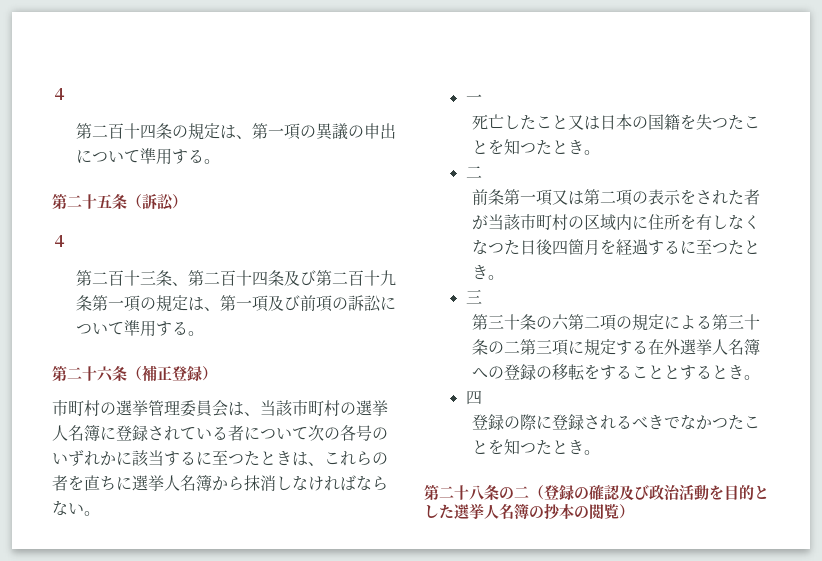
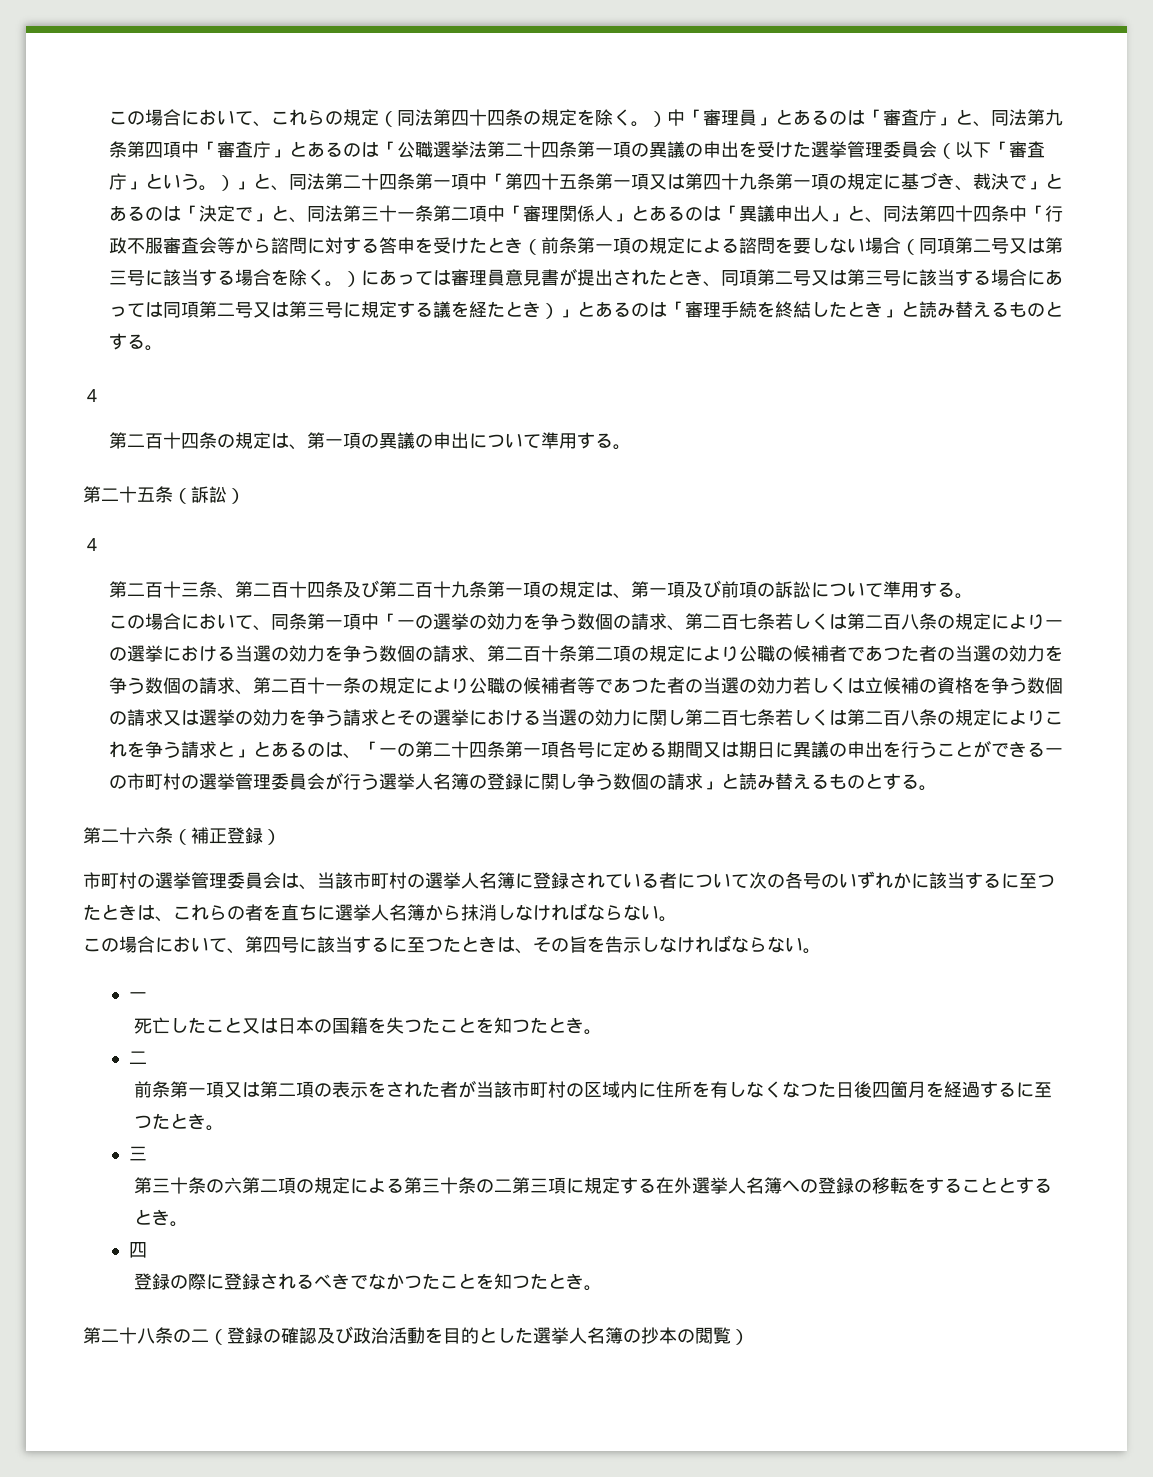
(52, 94) none -> [108,109,1063,127] [108,141,1045,159] [108,172,1063,191] [108,205,1063,223] [108,237,1063,255] [108,268,1063,287] [108,301,1063,319] [108,333,163,351] この場合において、これらの規定（同法第四十四条の規定を除く。）中「審理員」とあるのは「審査庁」と、同法第九条第四項中「審査庁」とあるのは「公職選挙法第二十四条第一項の異議の申出を受けた選挙管理委員会（以下「審査庁」という。）」と、同法第二十四条第一項中「第四十五条第一項又は第四十九条第一項の規定に基づき、裁決で」とあるのは「決定で」と、同法第三十一条第二項中「審理関係人」とあるのは「異議申出人」と、同法第四十四条中「行政不服審査会等から諮問に対する答申を受けたとき（前条第一項の規定による諮問を要しない場合（同項第二号又は第三号に該当する場合を除く。）にあっては審理員意見書が提出されたとき、同項第二号又は第三号に該当する場合にあっては同項第二号又は第三号に規定する議を経たとき）」とあるのは「審理手続を終結したとき」と読み替えるものとする。 //
(205, 333) none -> [108,613,1063,631] [108,645,1063,663] [108,677,1063,695] [108,709,1063,726] [108,740,1063,759] [108,772,937,791] // この場合において、同条第一項中「一の選挙の効力を争う数個の請求、第二百七条若しくは第二百八条の規定により一の選挙における当選の効力を争う数個の請求、第二百十条第二項の規定により公職の候補者であつた者の当選の効力を争う数個の請求、第二百十一条の規定により公職の候補者等であつた者の当選の効力若しくは立候補の資格を争う数個の請求又は選挙の効力を争う請求とその選挙における当選の効力に関し第二百七条若しくは第二百八条の規定によりこれを争う請求と」とあるのは、「一の第二十四条第一項各号に定める期間又は期日に異議の申出を行うことができる一の市町村の選挙管理委員会が行う選挙人名簿の登録に関し争う数個の請求」と読み替えるものとする。
(100, 513) none -> [83,935,821,954] // この場合において、第四号に該当するに至つたときは、その旨を告示しなければならない。

